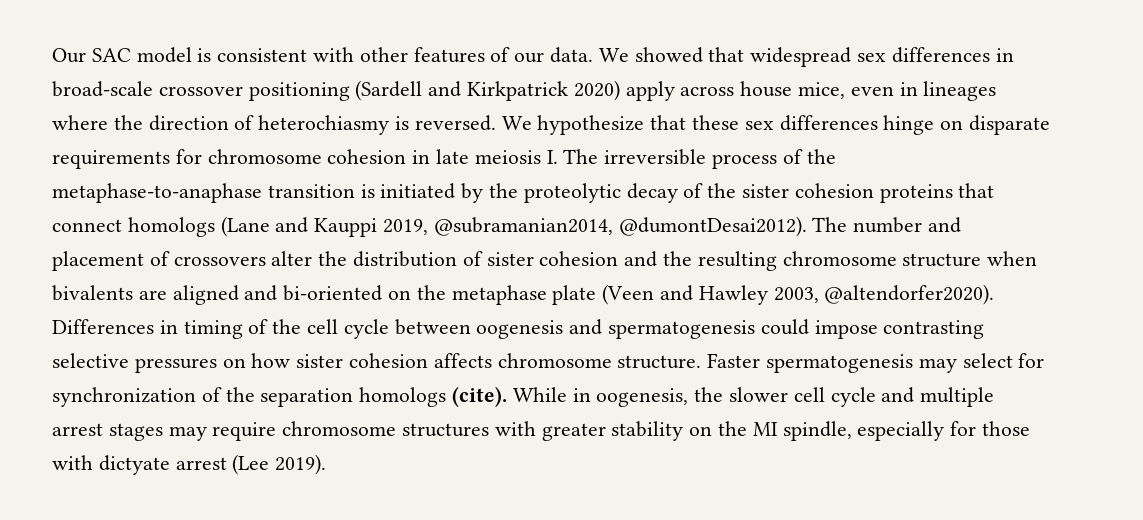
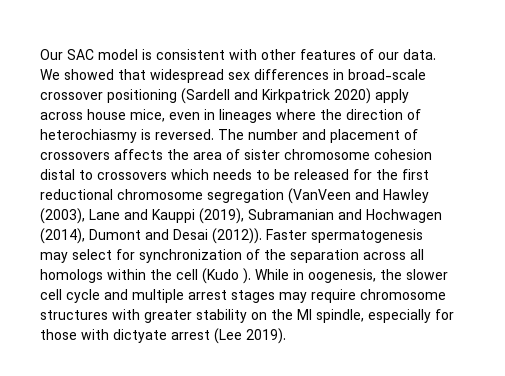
[501,115,1051,135] [52,149,836,169] [52,183,995,203] [52,216,807,237] We hypothesize that these sex differences hinge on disparate requirements for chromosome cohesion in late meiosis I. The irreversible process of the metaphase-to-anaphase transition is initiated by the proteolytic decay of the sister cohesion proteins that connect homologs (Lane and Kauppi 2019, @subramanian2014, @dumontDesai2012). -> (214, 134) none
[271,251,1038,271] [52,284,995,305] [52,319,985,339] [52,353,702,373] alter the distribution of sister cohesion and the resulting chromosome structure when bivalents are aligned and bi-oriented on the metaphase plate (Veen and Hawley 2003, @altendorfer2020). Differences in timing of the cell cycle between oogenesis and spermatogenesis could impose contrasting selective pressures on how sister cohesion affects chromosome structure. -> [114,149,432,160] [40,169,429,180] [40,188,429,204] [40,208,442,224] [40,228,262,244] affects the area of sister chromosome cohesion distal to crossovers which needs to be released for the first reductional chromosome segregation (VanVeen and Hawley (2003), Lane and Kauppi (2019), Subramanian and Hochwagen (2014), Dumont and Desai (2012)).
[359,386,508,407] homologs (cite). -> [363,249,424,260] [40,268,251,284] across all homologs within the cell (Kudo ).

